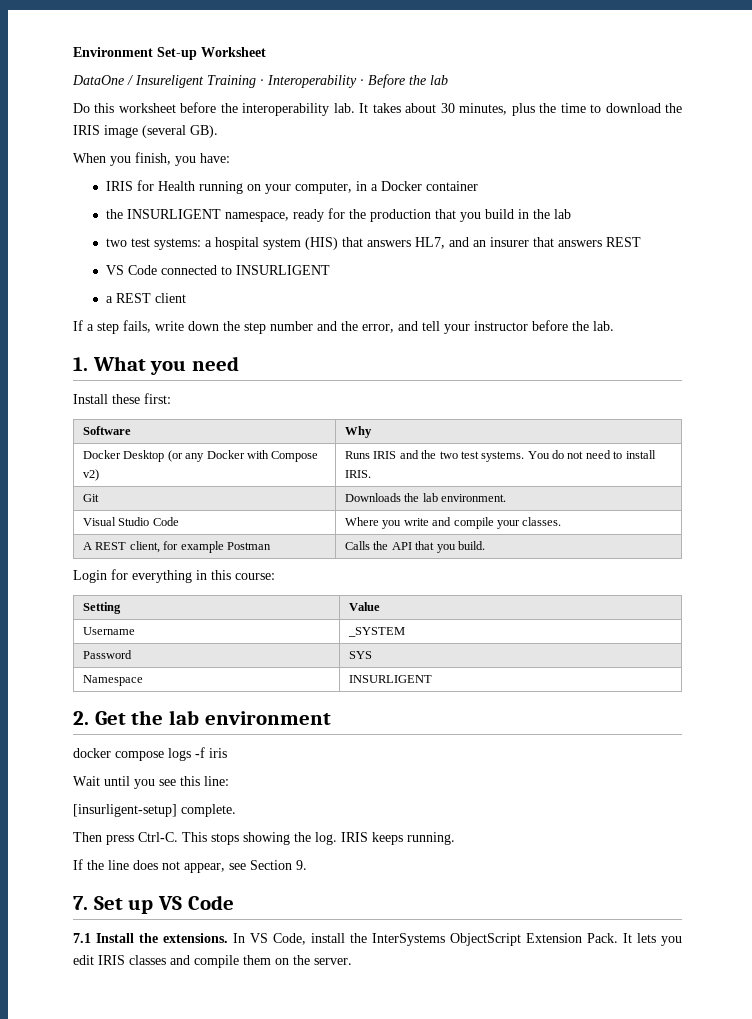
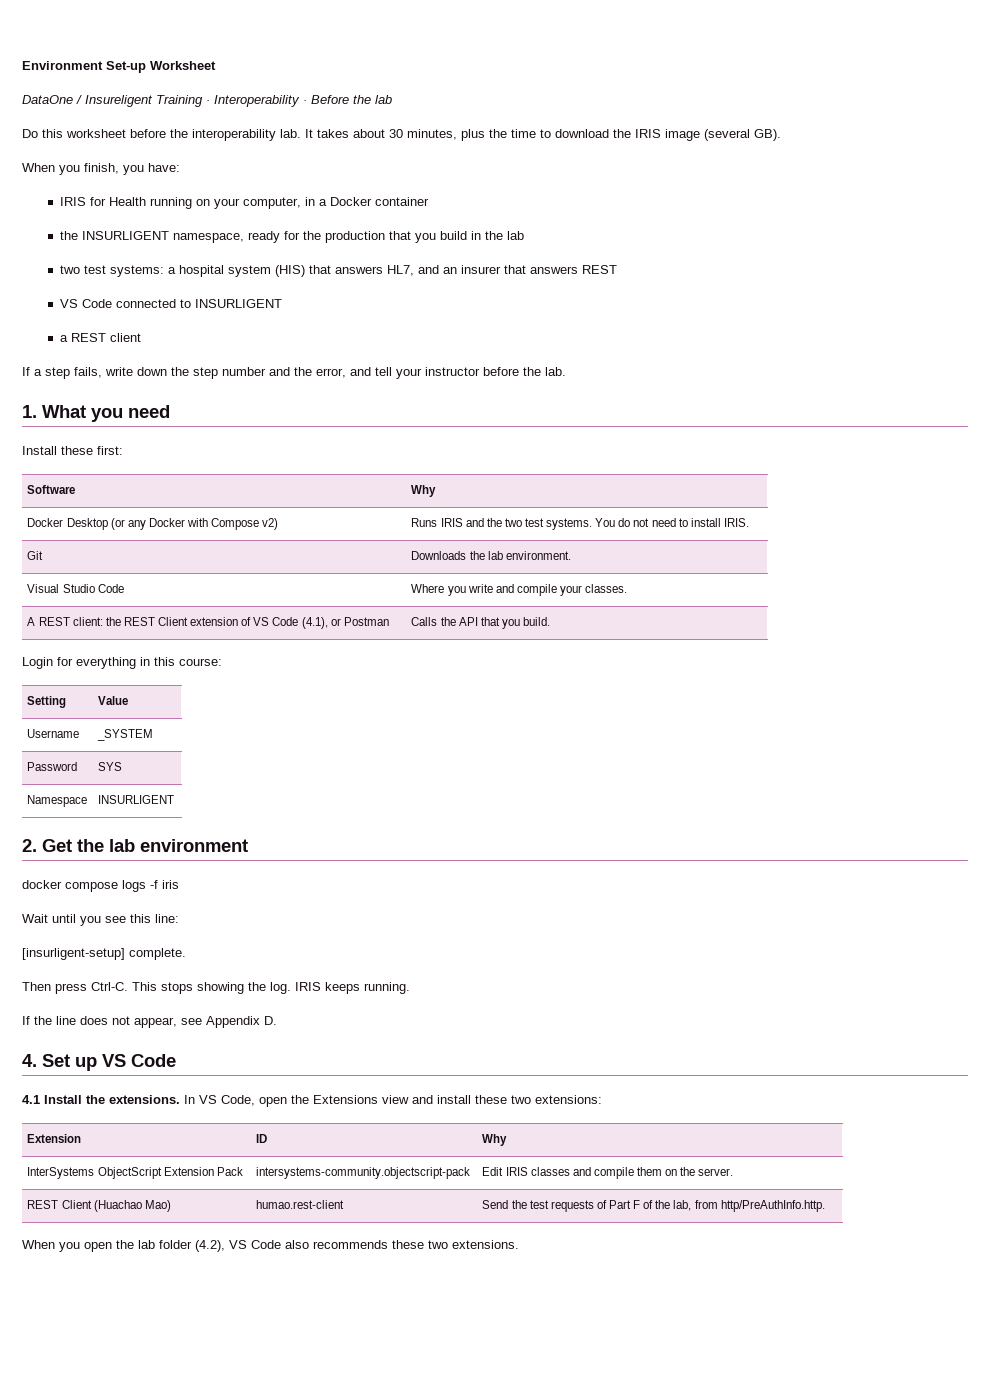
[129,541,224,553] client, for example -> [72,617,341,629] client: the REST Client extension of VS Code (4.1), or
[250,860,307,870] [73,896,88,910] Section 9. // 7. -> [206,1016,277,1028] [22,1054,37,1067] Appendix D. // 4.
[73,933,91,943] 7.1 -> [22,1095,40,1104] 4.1
[311,933,682,946] [73,955,94,965] install the InterSystems ObjectScript Extension Pack. It lets you edit -> [259,1095,602,1107] [27,1134,82,1143] [256,1134,268,1143] [482,1134,508,1146] [27,1167,243,1179] [256,1167,471,1179] [482,1167,504,1176] open the Extensions view and install these two extensions: // Extension | ID | Why // InterSystems ObjectScript Extension Pack | intersystems-community.objectscript-pack | Edit
(352, 961) none -> [27,1200,171,1212] [256,1200,345,1209] [482,1200,825,1212] [22,1240,519,1252] // REST Client (Huachao Mao) | humao.rest-client | Send the test requests of Part F of the lab, from http/PreAuthInfo.http. // When you open the lab folder (4.2), VS Code also recommends these two extensions.

